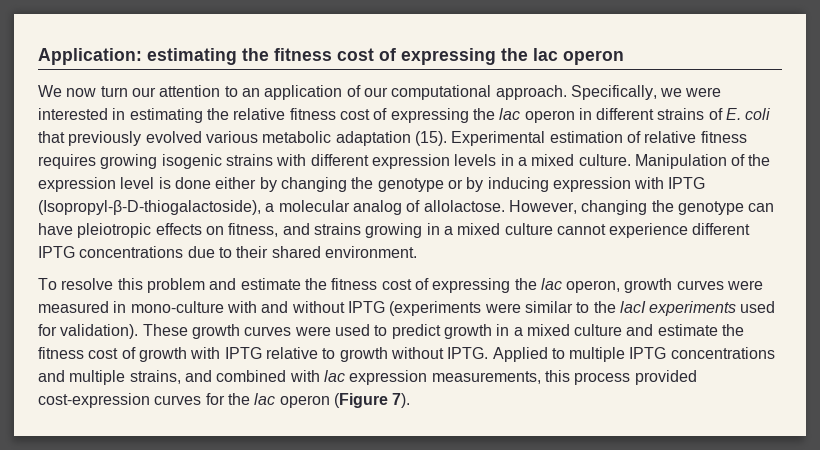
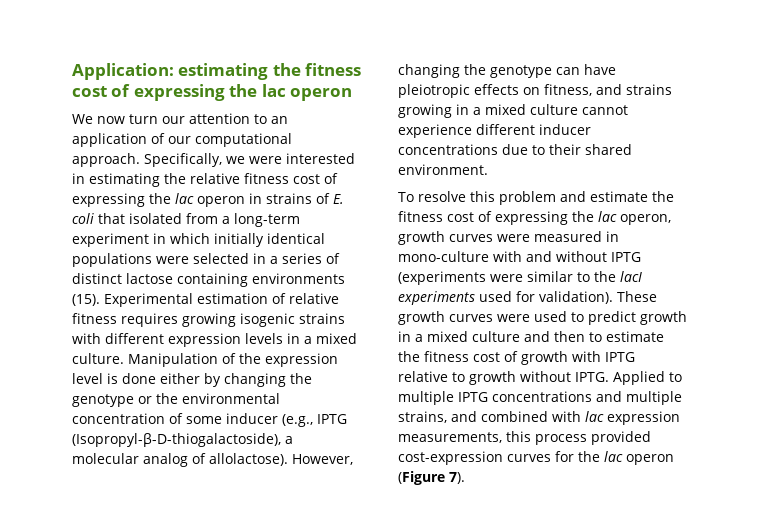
[596,108,655,120] different -> (262, 198) none
[68,131,411,146] previously evolved various metabolic adaptation -> [129,213,300,227] [72,233,325,247] [72,253,340,267] [72,273,345,287] isolated from a long-term experiment in which initially identical populations were selected in a series of distinct lactose containing environments
[466,177,665,192] by inducing expression with -> [156,393,280,404] [72,413,313,427] the environmental concentration of some inducer (e.g.,
[423,200,505,212] allolactose. -> [209,453,288,466] allolactose).
[38,246,75,258] IPTG -> [539,124,591,135] inducer
(654, 330) none -> [554,331,602,342] then to

